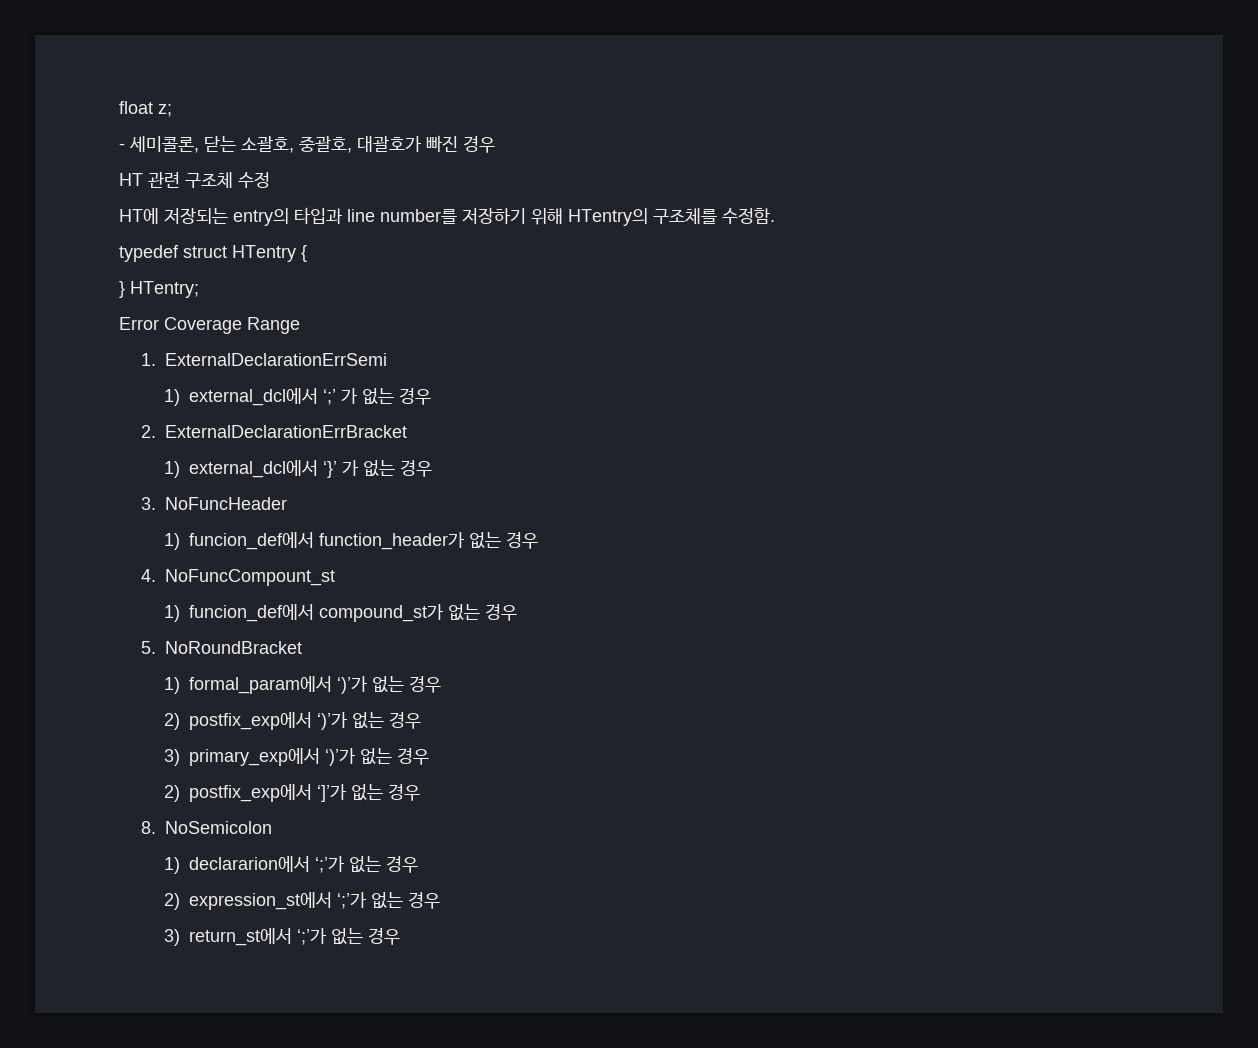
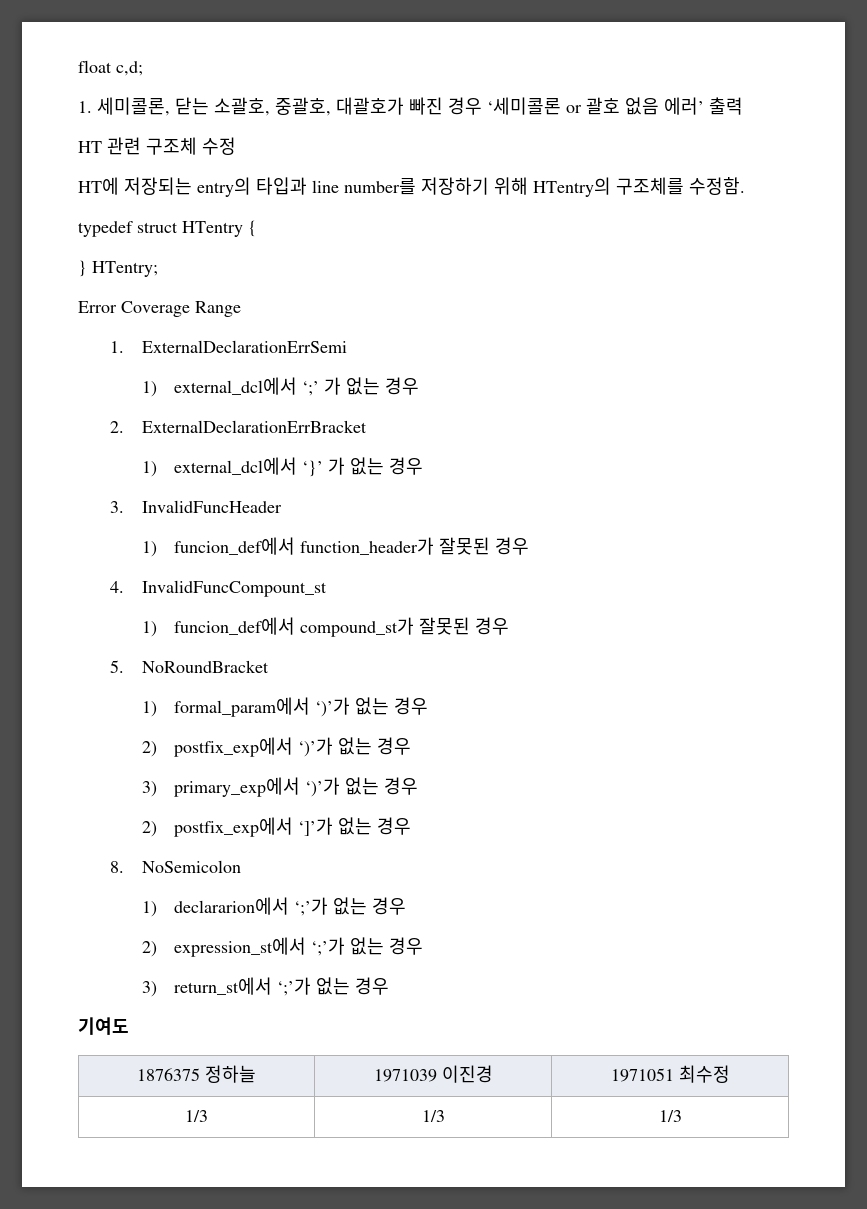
[158,104,172,117] [119,143,125,150] z; // - -> [116,61,143,76] [78,101,92,113] c,d; // 1.
(495, 144) none -> [487,97,743,115] ‘세미콜론 or 괄호 없음 에러’ 출력
[165,497,288,510] NoFuncHeader -> [142,500,283,513] InvalidFuncHeader
[468,532,501,549] 없는 -> [439,537,491,555] 잘못된
[165,569,336,586] NoFuncCompount_st -> [142,580,328,597] InvalidFuncCompount_st
[447,604,480,621] 없는 -> [419,617,471,635] 잘못된
(400, 936) none -> [78,1017,129,1035] [137,1065,256,1083] [373,1065,493,1083] [610,1065,730,1083] [185,1110,208,1122] [421,1110,445,1122] [658,1110,682,1122] // 기여도 // 1876375 정하늘 | 1971039 이진경 | 1971051 최수정 // 1/3 | 1/3 | 1/3

